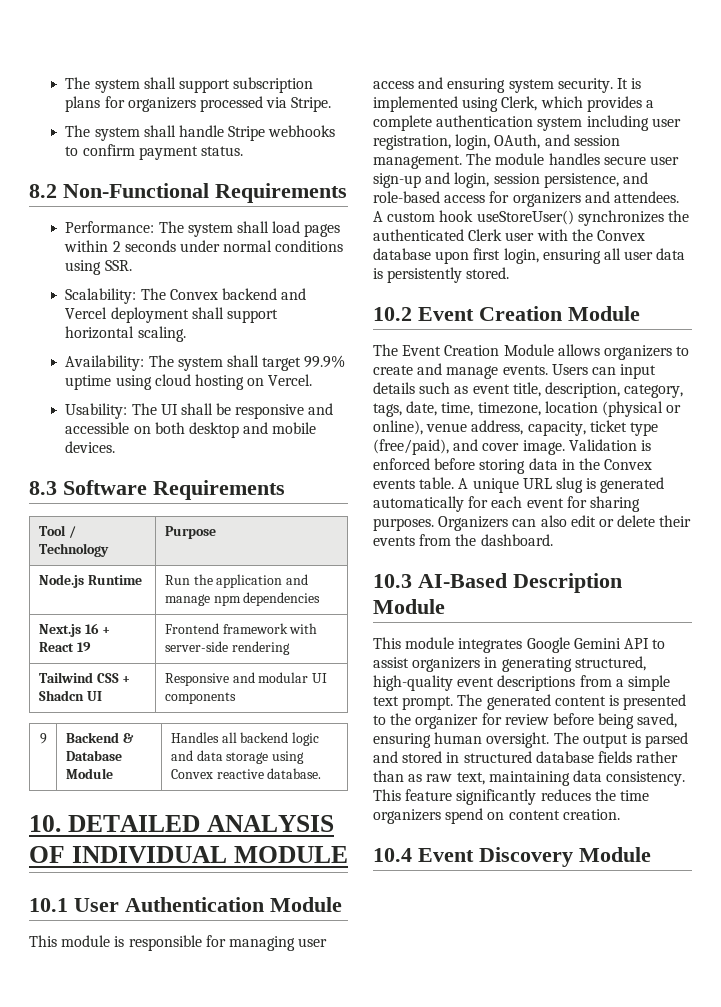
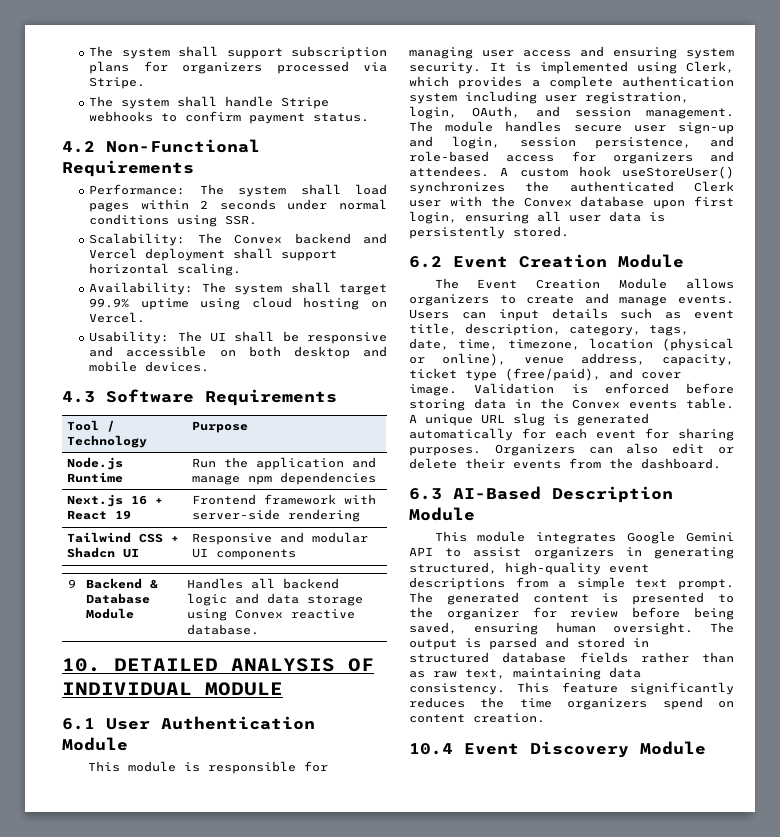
[29,184,57,198] 8.2 -> [62,141,95,153] 4.2
[29,481,57,495] 8.3 -> [62,391,95,403] 4.3
[29,898,68,912] 10.1 -> [62,718,95,730] 6.1
[373,307,412,321] 10.2 -> [409,256,442,268] 6.2
[373,574,412,588] 10.3 -> [409,488,442,500] 6.3

